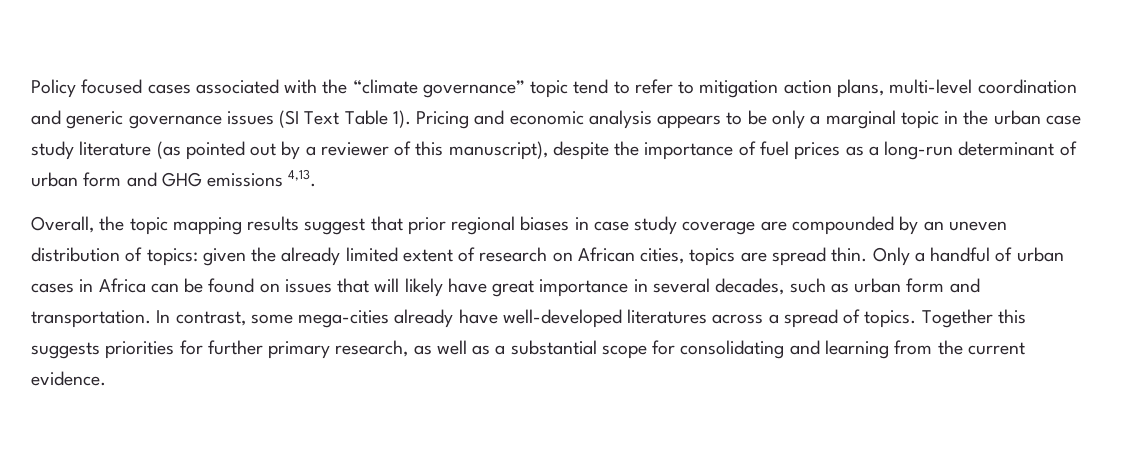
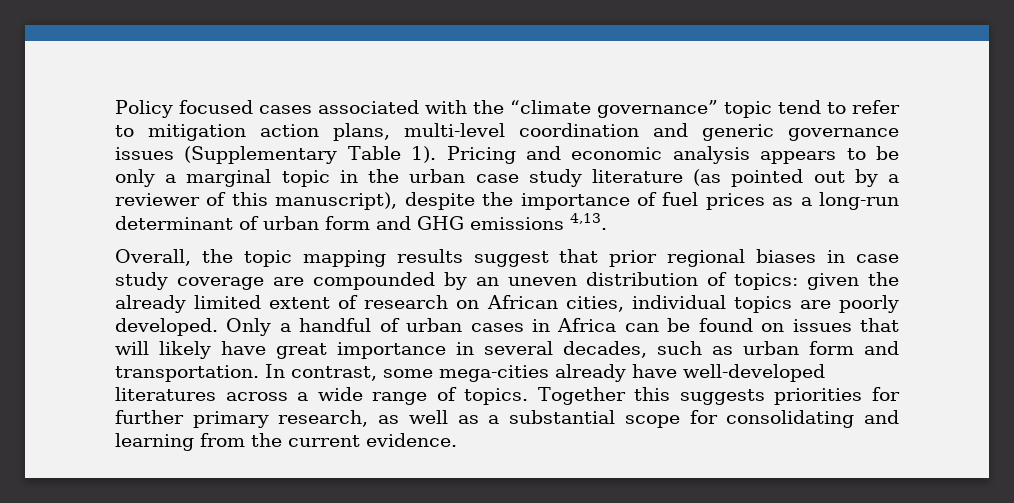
[279,110,340,128] (SI Text -> [184,146,338,164] (Supplementary
(685, 256) none -> [631,295,726,309] individual
[771,247,868,266] spread thin. -> [839,295,899,313] [115,318,218,336] poorly developed.
[783,309,838,328] spread -> [317,387,428,405] wide range

